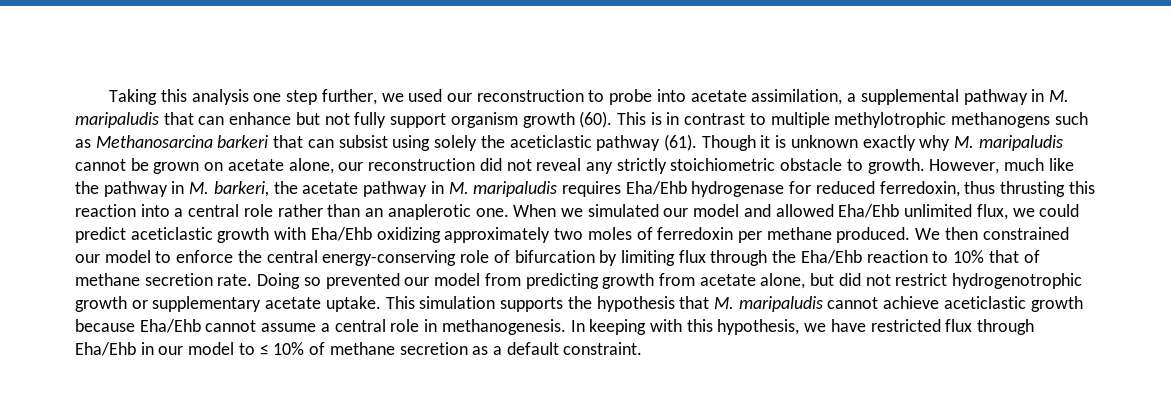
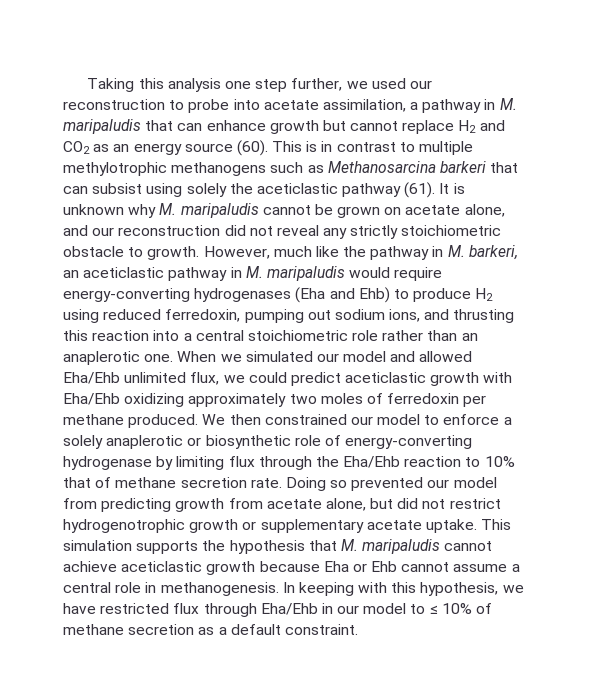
[860,89,959,105] supplemental -> (419, 106) none
[295,112,575,128] but not fully support organism growth -> [269,120,505,134] [63,141,233,155] growth but cannot replace H2 and CO2 as an energy source
[701,135,771,151] Though it -> [439,183,450,194] It
[862,135,916,151] exactly -> (124, 209) none
(334, 166) none -> [63,225,88,236] and
[273,181,996,197] the acetate pathway in M. maripaludis requires Eha/Ehb hydrogenase for reduced ferredoxin, thus -> [63,266,443,281] [63,287,494,303] [63,309,450,323] an aceticlastic pathway in M. maripaludis would require energy-converting hydrogenases (Eha and Ehb) to produce H2 using reduced ferredoxin, pumping out sodium ions, and
(240, 210) none -> [247,330,348,341] stoichiometric
[237,250,595,266] the central energy-conserving role of bifurcation -> [503,417,512,425] [63,435,473,449] [63,456,152,470] a solely anaplerotic or biosynthetic role of energy-converting hydrogenase
[139,319,201,333] Eha/Ehb -> [323,561,398,572] Eha or Ehb

